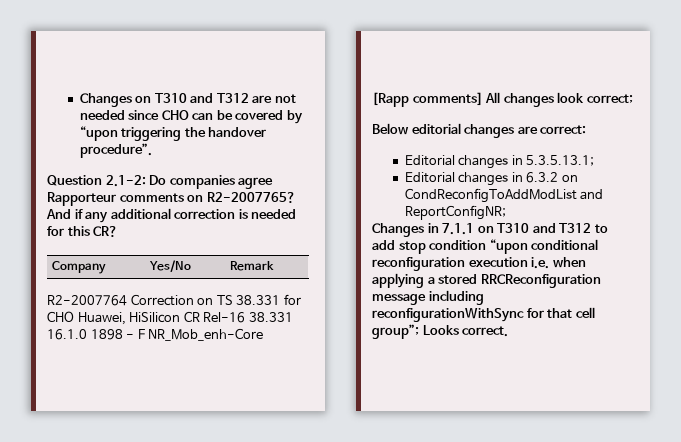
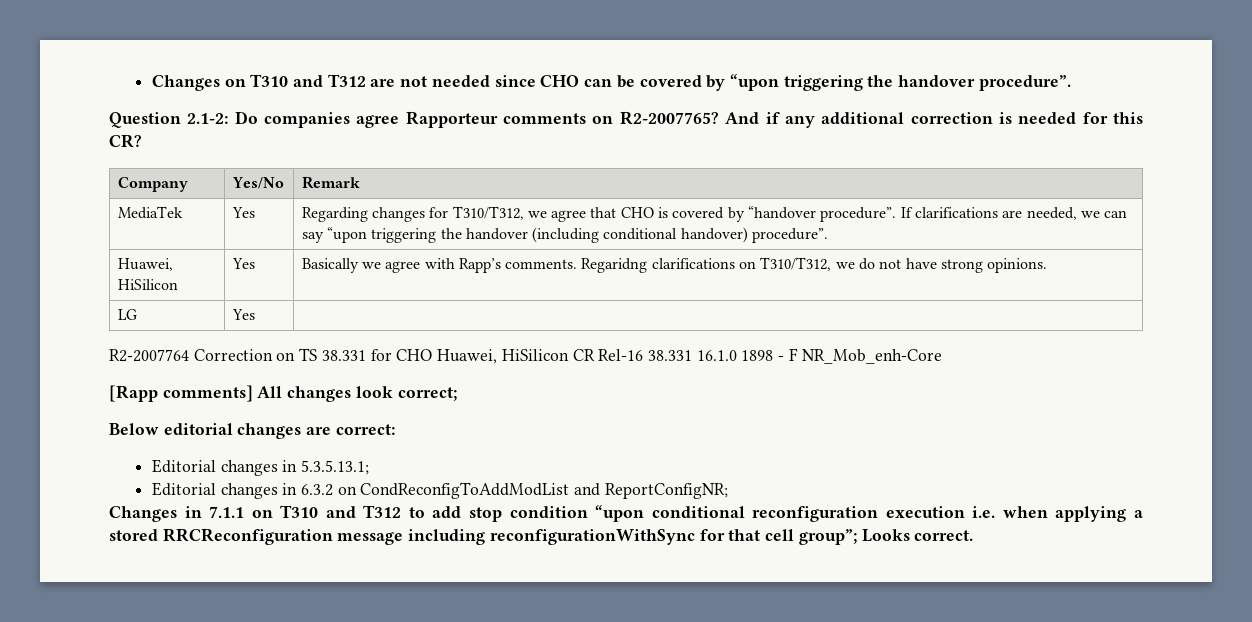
(275, 266) none -> [117,206,183,219] [231,207,255,218] [301,206,1128,222] [301,227,829,243] [117,258,173,271] [117,279,178,290] [231,258,255,269] [301,257,1048,273] [117,309,137,320] [231,309,255,320] // MediaTek | Yes | Regarding changes for T310/T312, we agree that CHO is covered by “handover procedure”. If clarifications are needed, we can say “upon triggering the handover (including conditional handover) procedure”. // Huawei, HiSilicon | Yes | Basically we agree with Rapp’s comments. Regaridng clarifications on T310/T312, we do not have strong opinions. // LG | Yes |

